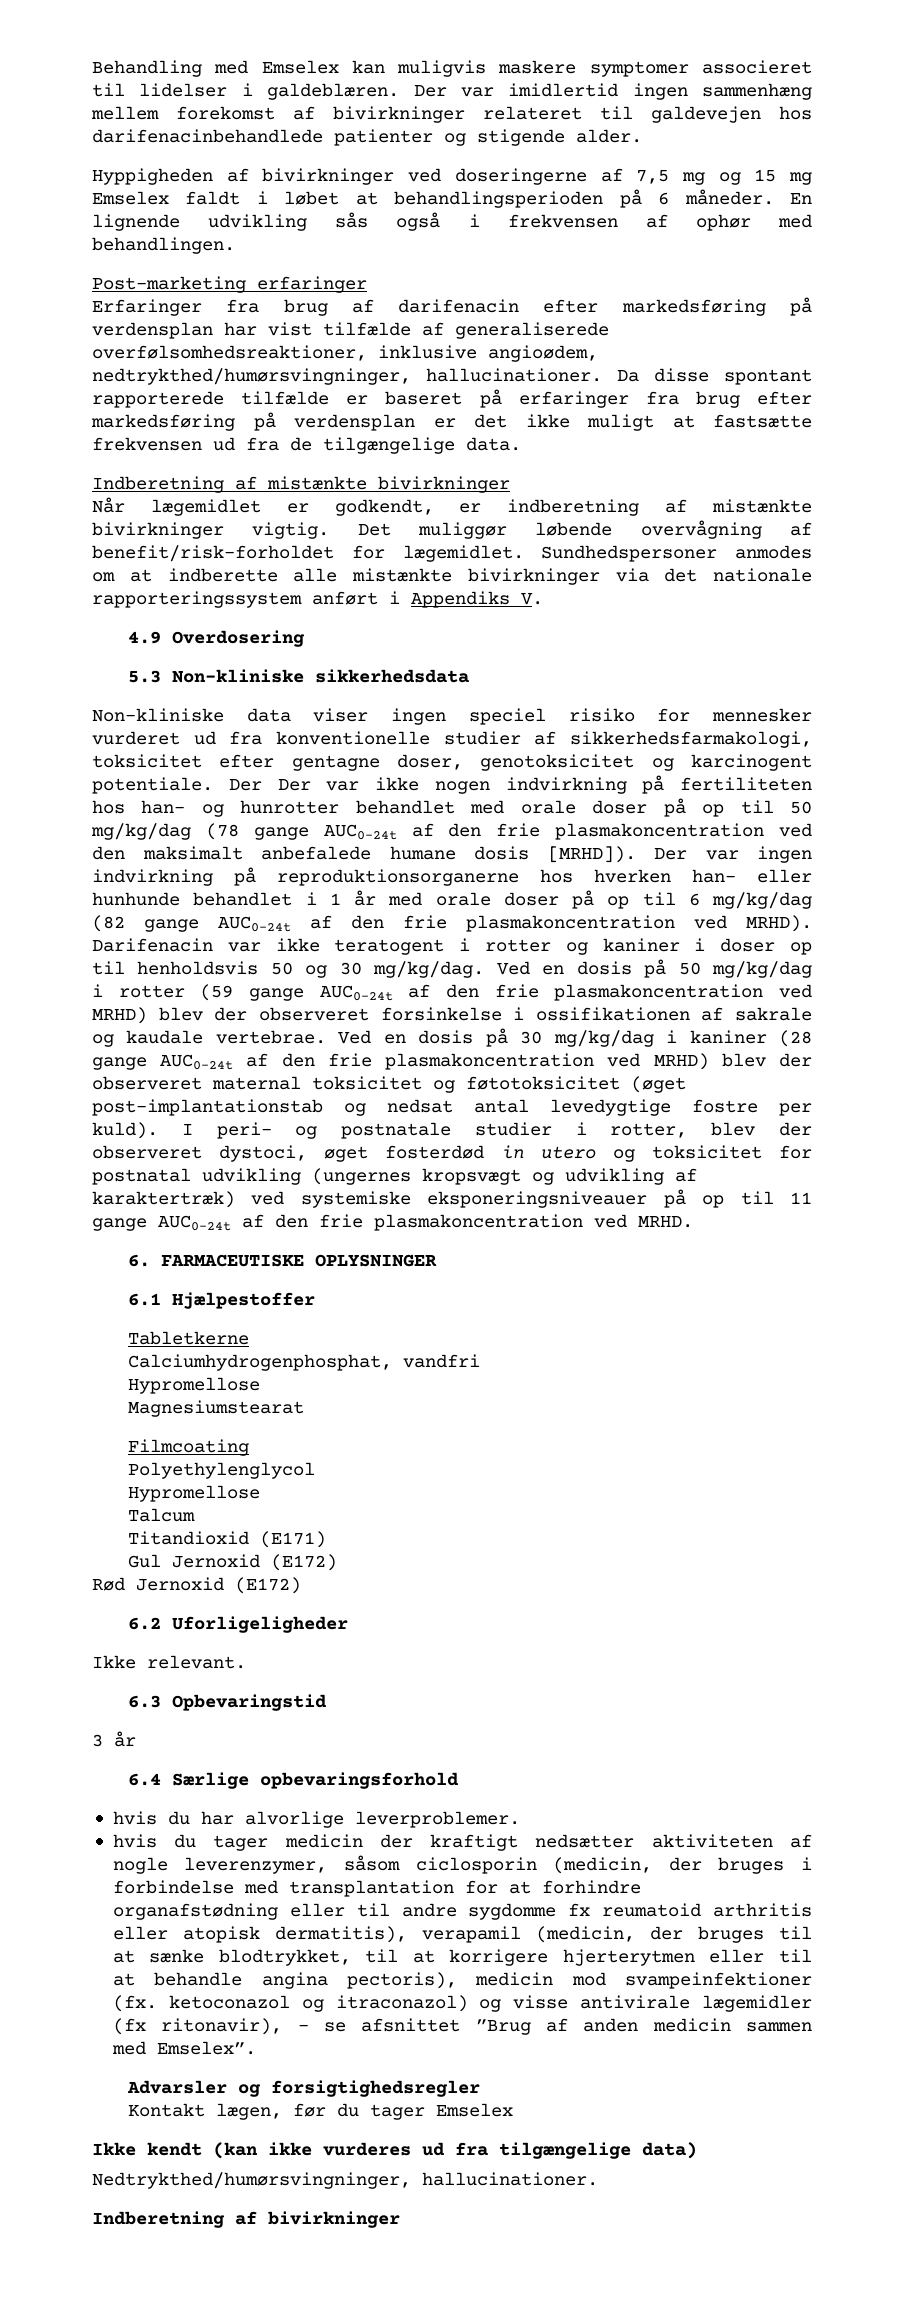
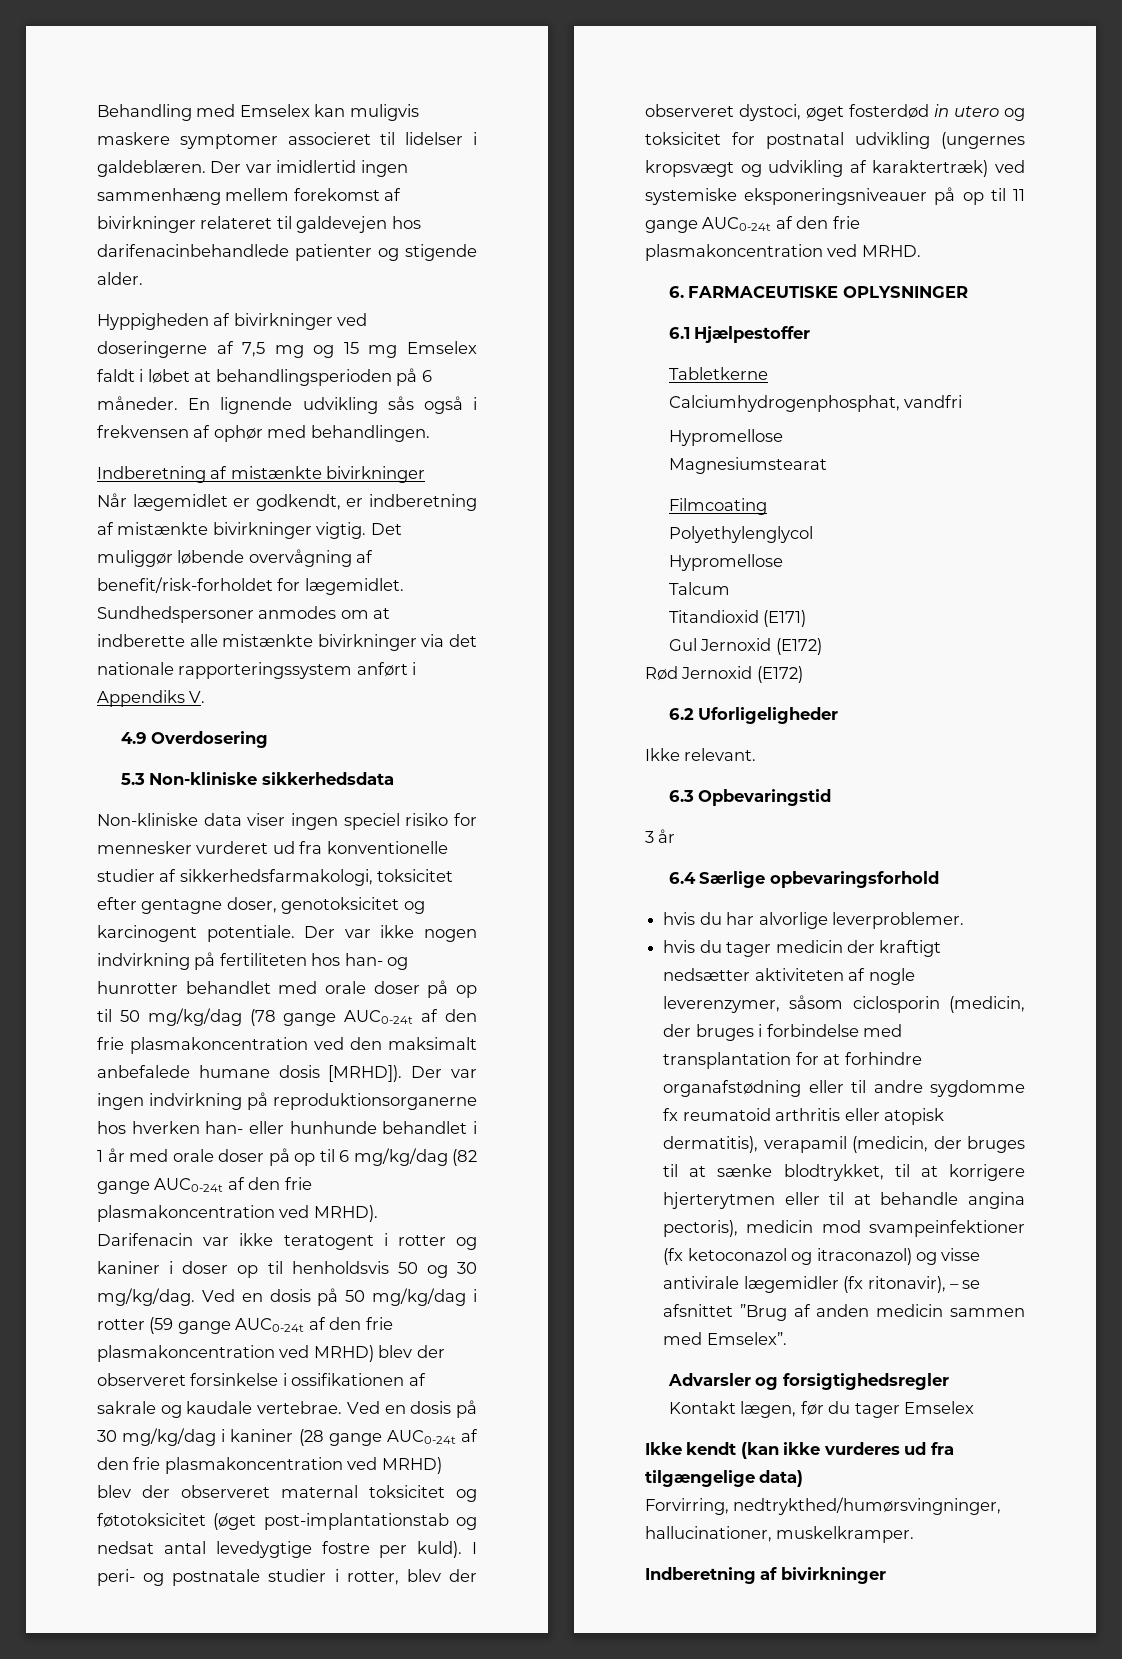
[92,276,367,293] [92,297,812,316] [92,322,609,339] [92,345,598,362] [92,368,812,385] [92,389,812,408] [91,412,812,431] [92,437,521,454] // Post-marketing erfaringer // Erfaringer fra brug af darifenacin efter markedsføring på verdensplan har vist tilfælde af generaliserede overfølsomhedsreaktioner, inklusive angioødem, nedtrykthed/humørsvingninger, hallucinationer. Da disse spontant rapporterede tilfælde er baseret på erfaringer fra brug efter markedsføring på verdensplan er det ikke muligt at fastsætte frekvensen ud fra de tilgængelige data. -> (430, 433) none
[277,779,311,791] Der -> (336, 932) none
[112,1995,157,2012] (fx. -> [663,1248,684,1265] (fx
[92,2172,598,2189] Nedtrykthed/humørsvingninger, hallucinationer. -> [645,1497,1002,1515] [645,1526,915,1543] Forvirring, nedtrykthed/humørsvingninger, hallucinationer, muskelkramper.

